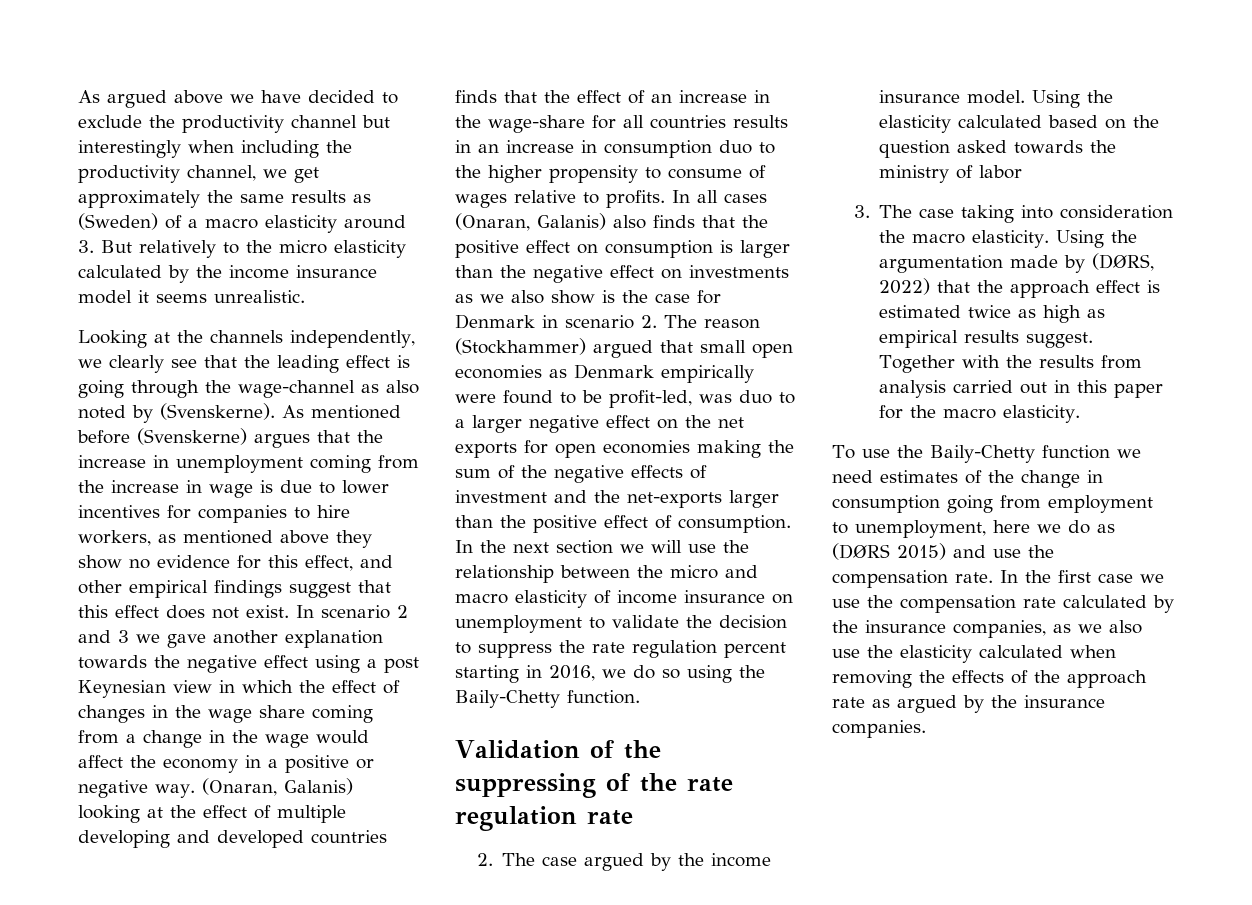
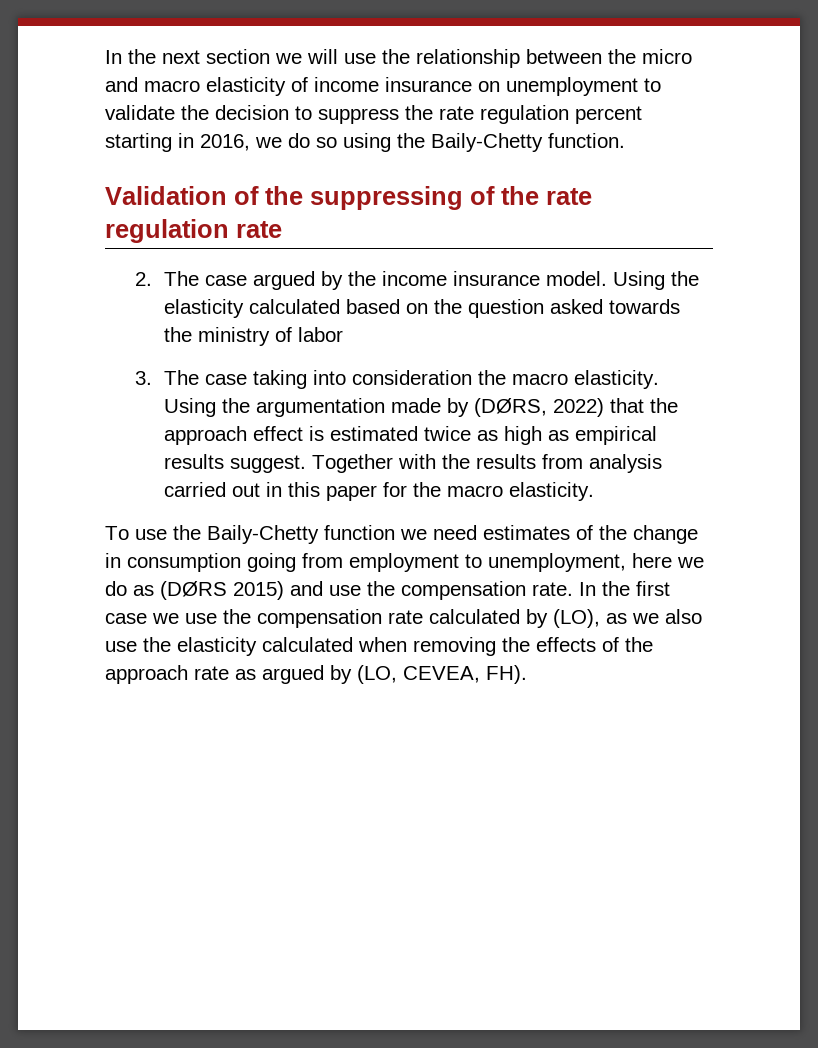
[78,90,398,108] [78,115,390,133] [78,140,352,158] [78,165,319,183] [78,190,371,208] [78,213,406,233] [78,240,406,258] [78,265,377,283] [78,290,305,304] [78,330,415,348] [78,355,410,373] [78,380,419,398] [78,403,401,423] [77,428,383,448] [78,455,419,473] [78,480,389,498] [78,505,350,523] [78,530,372,548] [78,555,393,571] [78,580,391,598] [78,605,408,619] [78,630,383,648] [78,655,419,673] [78,680,400,698] [78,705,373,723] [78,730,369,748] [78,755,374,773] [78,778,353,798] [78,805,346,823] [78,830,387,848] [455,90,770,104] [455,115,788,133] [455,140,775,158] [455,165,766,183] [455,190,767,208] [455,213,768,231] [455,240,790,258] [455,265,789,283] [455,290,721,304] [455,314,760,329] [455,338,793,358] [455,364,754,383] [455,390,795,408] [455,415,744,433] [455,440,794,458] [455,465,707,483] [455,490,779,508] [455,515,791,533] As argued above we have decided to exclude the productivity channel but interestingly when including the productivity channel, we get approximately the same results as (Sweden) of a macro elasticity around 3. But relatively to the micro elasticity calculated by the income insurance model it seems unrealistic. // Looking at the channels independently, we clearly see that the leading effect is going through the wage-channel as also noted by (Svenskerne). As mentioned before (Svenskerne) argues that the increase in unemployment coming from the increase in wage is due to lower incentives for companies to hire workers, as mentioned above they show no evidence for this effect, and other empirical findings suggest that this effect does not exist. In scenario 2 and 3 we gave another explanation towards the negative effect using a post Keynesian view in which the effect of changes in the wage share coming from a change in the wage would affect the economy in a positive or negative way. (Onaran, Galanis) looking at the effect of multiple developing and developed countries finds that the effect of an increase in the wage-share for all countries results in an increase in consumption duo to the higher propensity to consume of wages relative to profits. In all cases (Onaran, Galanis) also finds that the positive effect on consumption is larger than the negative effect on investments as we also show is the case for Denmark in scenario 2. The reason (Stockhammer) argued that small open economies as Denmark empirically were found to be profit-led, was duo to a larger negative effect on the net exports for open economies making the sum of the negative effects of investment and the net-exports larger than the positive effect of consumption. -> (105, 57) none
[832,620,1046,638] the insurance companies, -> [553,609,600,628] (LO),
[991,695,1105,708] [832,720,926,738] the insurance companies. -> [357,665,527,684] (LO, CEVEA, FH).

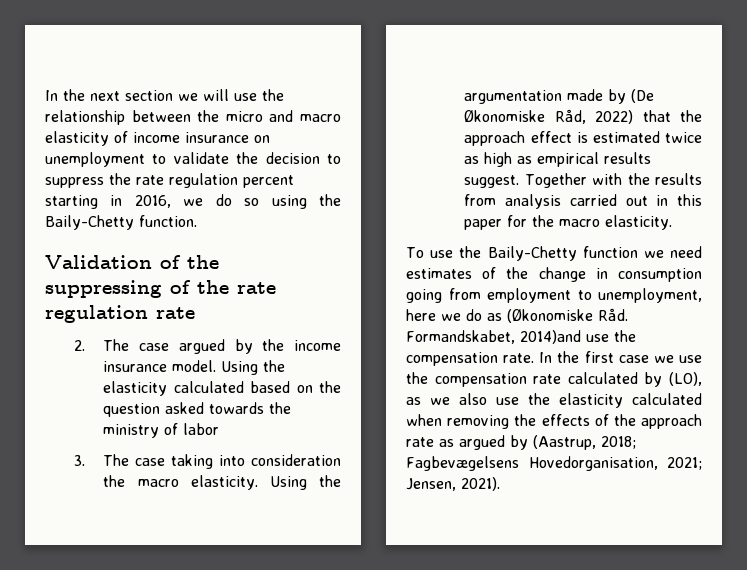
[474,398,548,417] (DØRS, -> [631,89,655,103] [464,109,586,124] (De Økonomiske Råd,
[160,581,323,600] (DØRS 2015) and -> [507,308,628,323] [406,330,581,344] (Økonomiske Råd. Formandskabet, 2014)and
[357,665,527,684] (LO, CEVEA, FH). -> [533,435,636,450] [406,456,702,471] [406,477,500,491] (Aastrup, 2018; Fagbevægelsens Hovedorganisation, 2021; Jensen, 2021).

